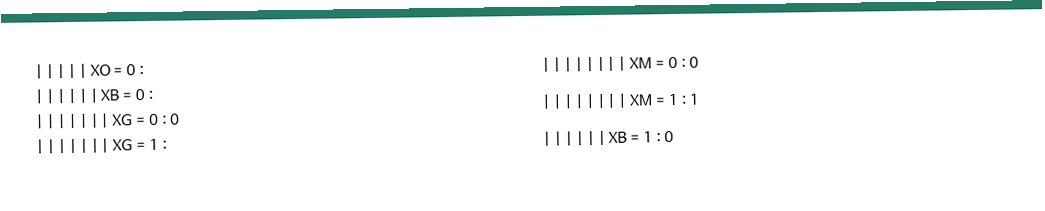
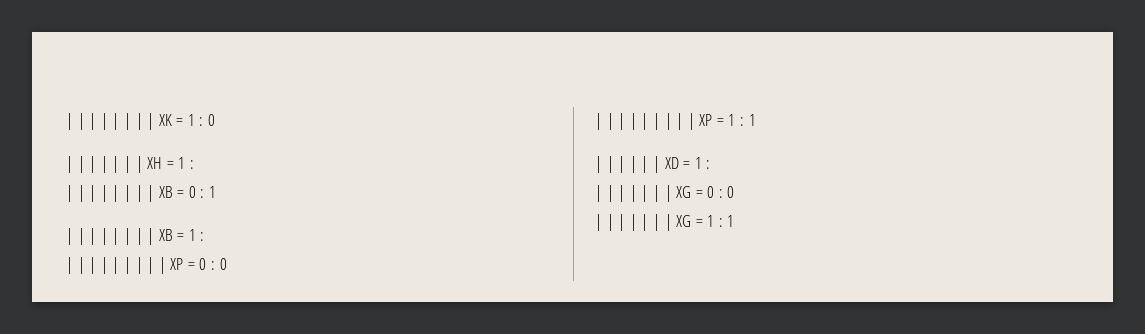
[35,63,145,79] [35,88,98,104] | | | | | XO = 0 : // | | | | | | -> [66,113,216,130] [66,156,194,173] [66,185,155,202] | | | | | | | | XK = 1 : 0 // | | | | | | | XH = 1 : // | | | | | | | |
(154, 94) none -> [209,186,217,198] [66,228,205,245] [66,257,227,274] [595,113,756,130] [595,156,711,173] 1 // | | | | | | | | XB = 1 : // | | | | | | | | | XP = 0 : 0 // | | | | | | | | | XP = 1 : 1 // | | | | | | XD = 1 :
[542,56,699,72] [542,93,700,109] [543,130,675,146] // | | | | | | | | XM = 0 : 0 // | | | | | | | | XM = 1 : 1 // | | | | | | XB = 1 : 0 -> [727,215,735,227] 1

